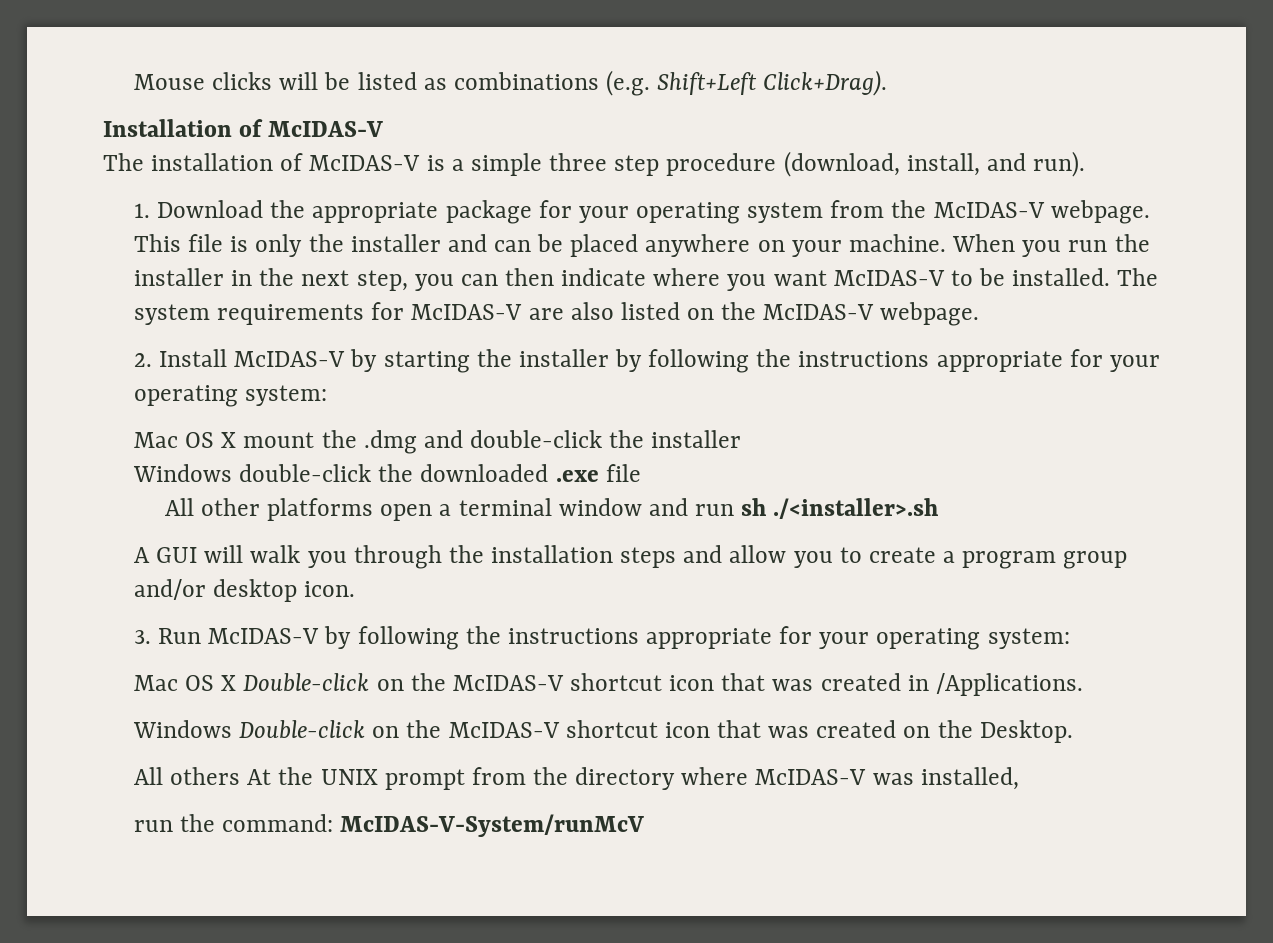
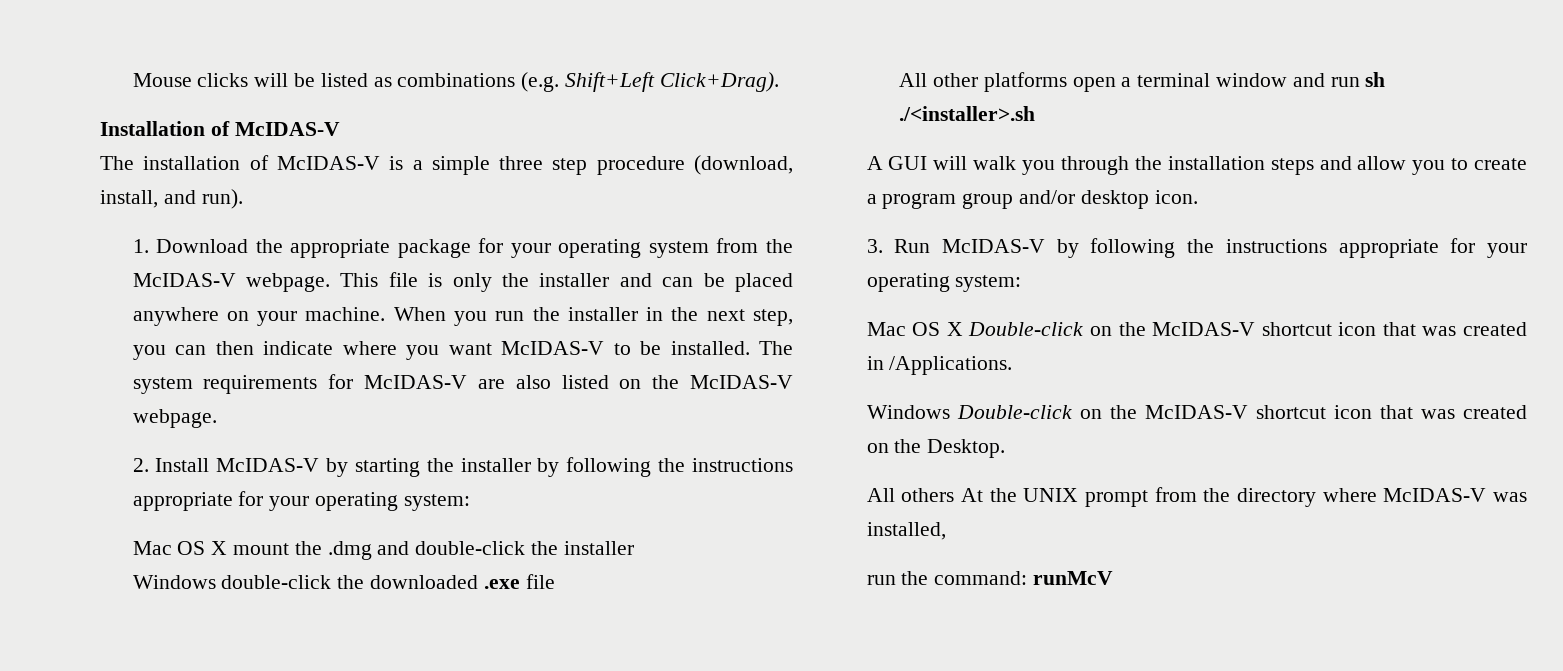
[340,814,645,837] McIDAS-V-System/runMcV -> [1033,571,1114,585] runMcV

